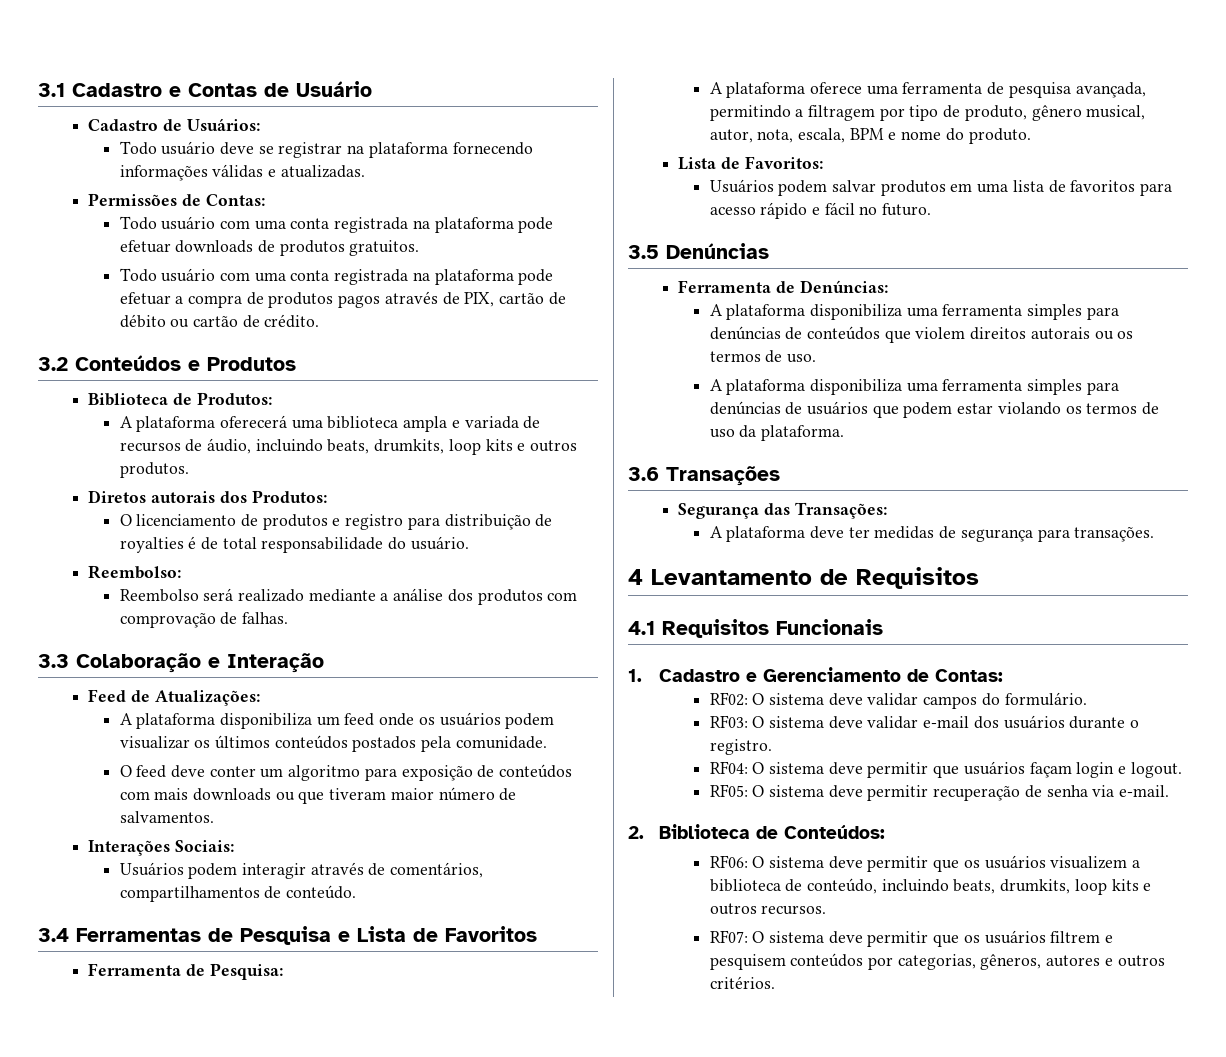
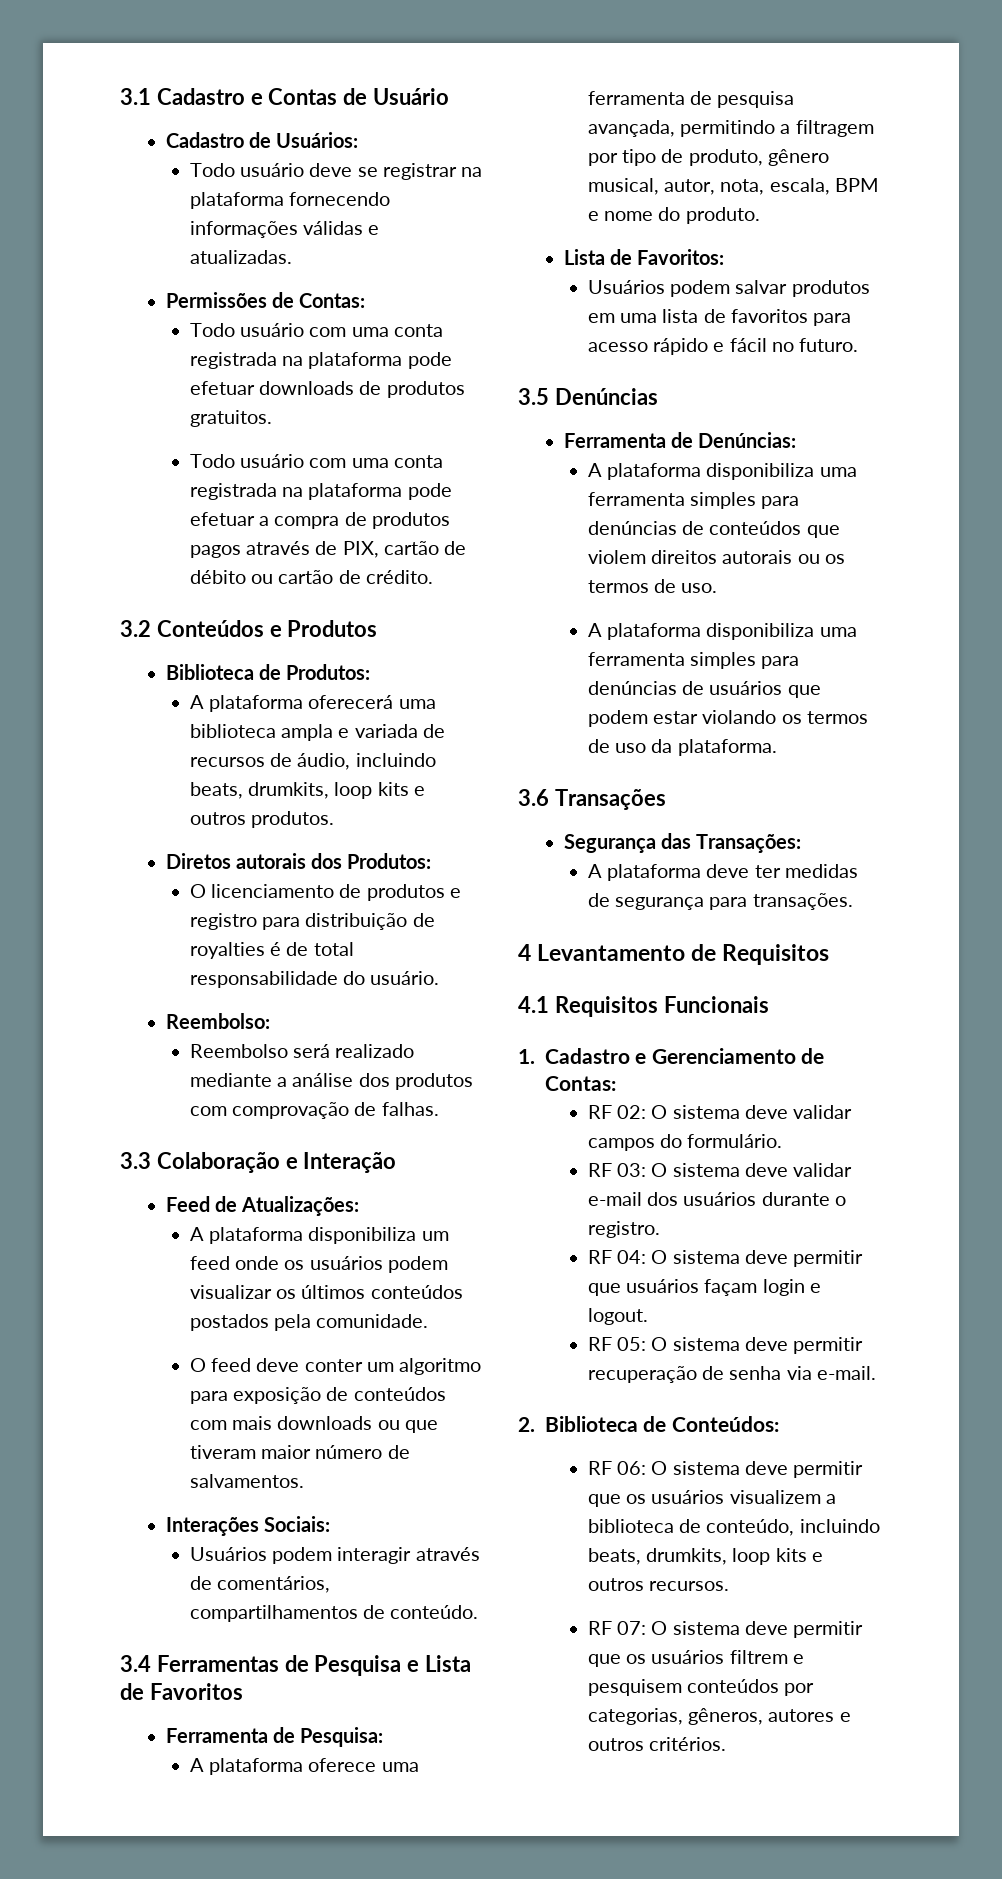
[709,692,748,706] RF02: -> [587,1105,646,1119] RF 02:
[709,715,748,728] RF03: -> [587,1163,646,1177] RF 03:
[709,761,748,774] RF04: -> [587,1250,646,1264] RF 04:
[709,784,748,797] RF05: -> [587,1337,646,1351] RF 05:
[709,855,748,868] RF06: -> [587,1461,646,1475] RF 06:
[709,930,748,943] RF07: -> [587,1621,646,1635] RF 07:

